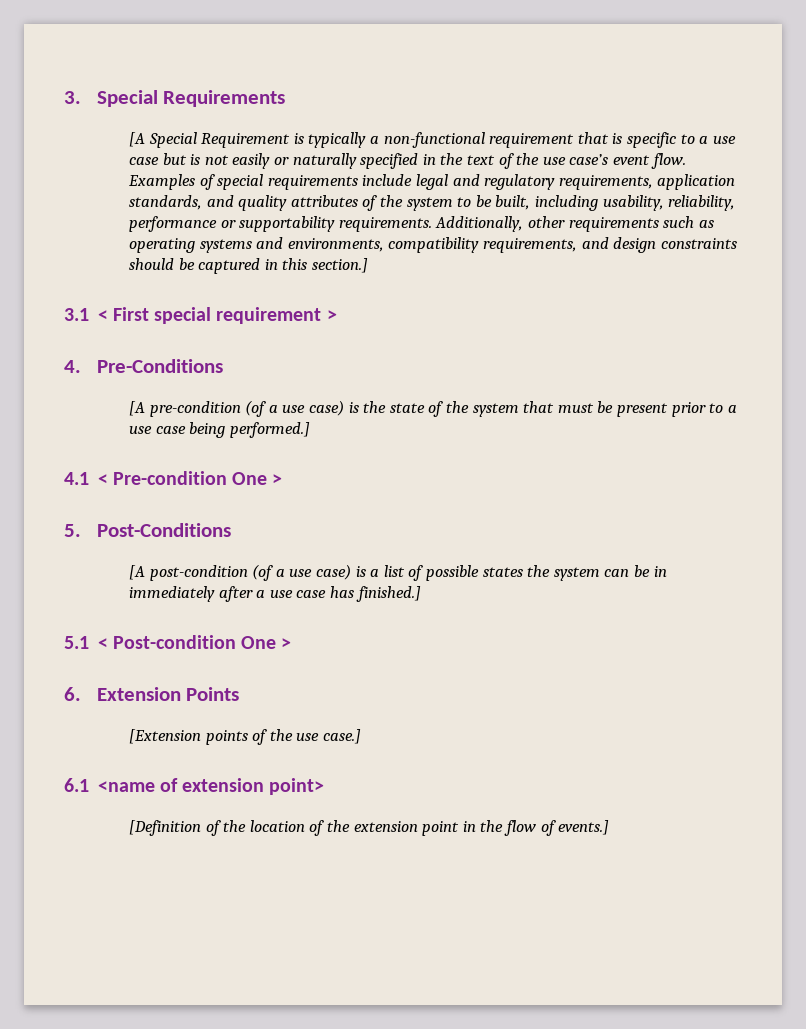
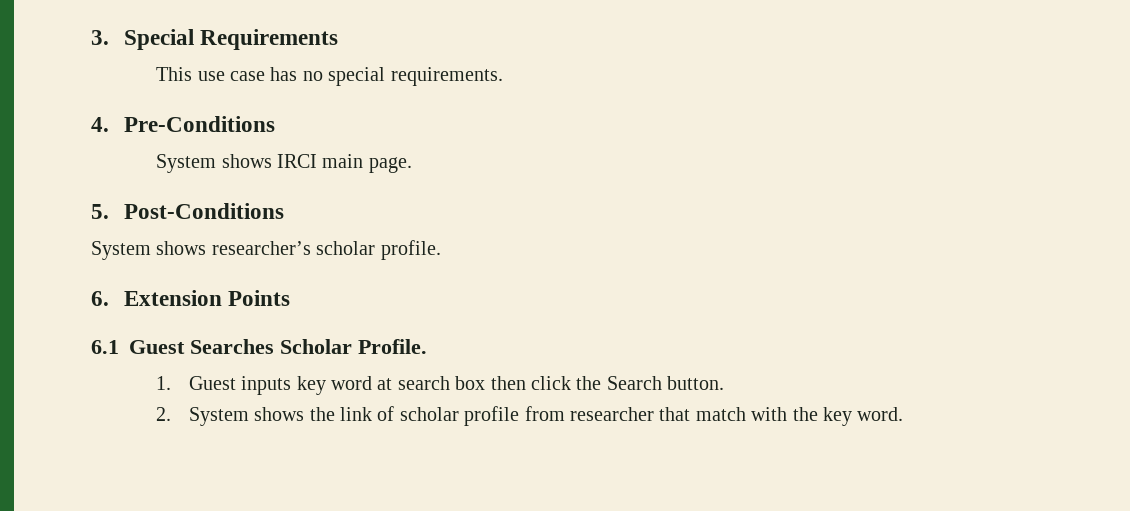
[129,132,736,148] [129,153,686,169] [128,174,736,190] [129,195,736,211] [129,216,714,232] [129,237,737,253] [129,258,369,274] [64,307,337,324] [64,359,223,373] [129,400,737,417] [129,422,310,438] [64,471,283,485] [64,523,231,537] [129,564,667,581] [129,586,421,602] [64,635,292,649] [64,687,240,701] [129,729,362,745] [64,778,325,795] [129,820,610,836] [A Special Requirement is typically a non-functional requirement that is specific to a use case but is not easily or naturally specified in the text of the use case’s event flow. Examples of special requirements include legal and regulatory requirements, application standards, and quality attributes of the system to be built, including usability, reliability, performance or supportability requirements. Additionally, other requirements such as operating systems and environments, compatibility requirements, and design constraints should be captured in this section.] // 3.1 < First special requirement > // 4. Pre-Conditions // [A pre-condition (of a use case) is the state of the system that must be present prior to a use case being performed.] // 4.1 < Pre-condition One > // 5. Post-Conditions // [A post-condition (of a use case) is a list of possible states the system can be in immediately after a use case has finished.] // 5.1 < Post-condition One > // 6. Extension Points // [Extension points of the use case.] // 6.1 <name of extension point> // [Definition of the location of the extension point in the flow of events.] -> [156,67,503,86] [91,116,275,132] [156,154,412,173] [91,203,284,219] [91,240,441,260] [91,290,290,306] [91,339,427,354] [156,376,725,395] [156,406,904,426] This use case has no special requirements. // 4. Pre-Conditions // System shows IRCI main page. // 5. Post-Conditions // System shows researcher’s scholar profile. // 6. Extension Points // 6.1 Guest Searches Scholar Profile. // 1. Guest inputs key word at search box then click the Search button. // 2. System shows the link of scholar profile from researcher that match with the key word.

